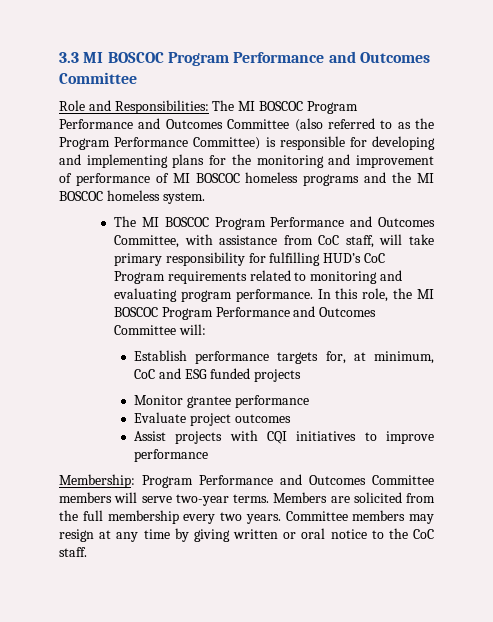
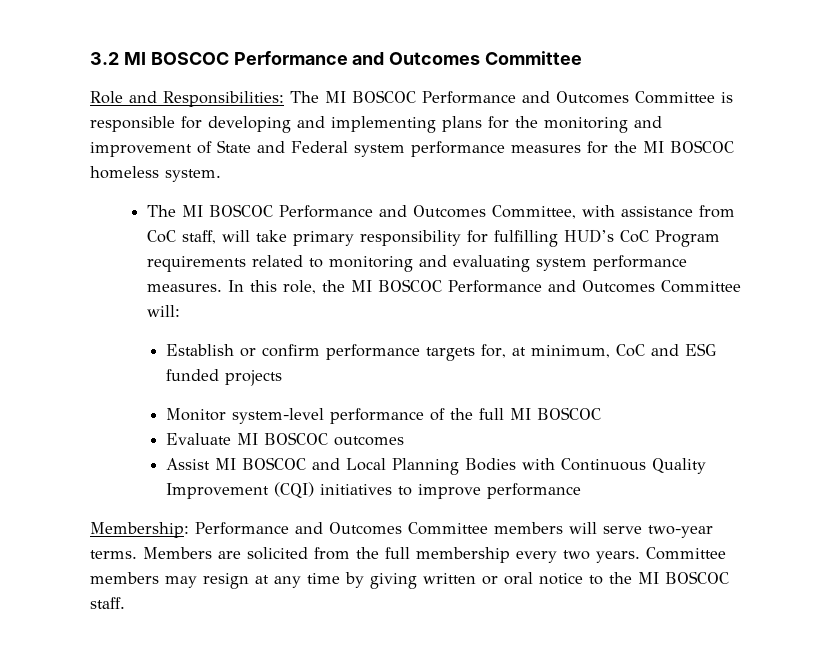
[59,52,229,66] 3.3 MI BOSCOC Program -> [90,52,229,65] 3.2 MI BOSCOC
[306,101,358,114] [59,118,434,132] [59,137,261,150] Program Performance and Outcomes Committee (also referred to as the Program Performance Committee) -> [422,91,715,104] Performance and Outcomes Committee
[75,172,387,186] performance of MI BOSCOC homeless programs and -> [217,140,608,157] State and Federal system performance measures for
[214,217,266,230] Program -> (273, 210) none
[180,289,313,302] program performance. -> [535,255,687,271] [146,284,222,292] system performance measures.
[161,307,213,320] Program -> (442, 285) none
(187, 355) none -> [240,344,321,357] or confirm
[186,395,309,408] grantee performance -> [232,407,602,424] system-level performance of the full MI BOSCOC
[189,413,231,426] project -> [237,432,329,445] MI BOSCOC
[175,430,287,444] projects with CQI -> [215,457,707,475] [166,482,315,499] MI BOSCOC and Local Planning Bodies with Continuous Quality Improvement (CQI)
[142,475,193,488] Program -> (189, 530) none
[413,529,435,539] CoC -> [638,571,729,584] MI BOSCOC

